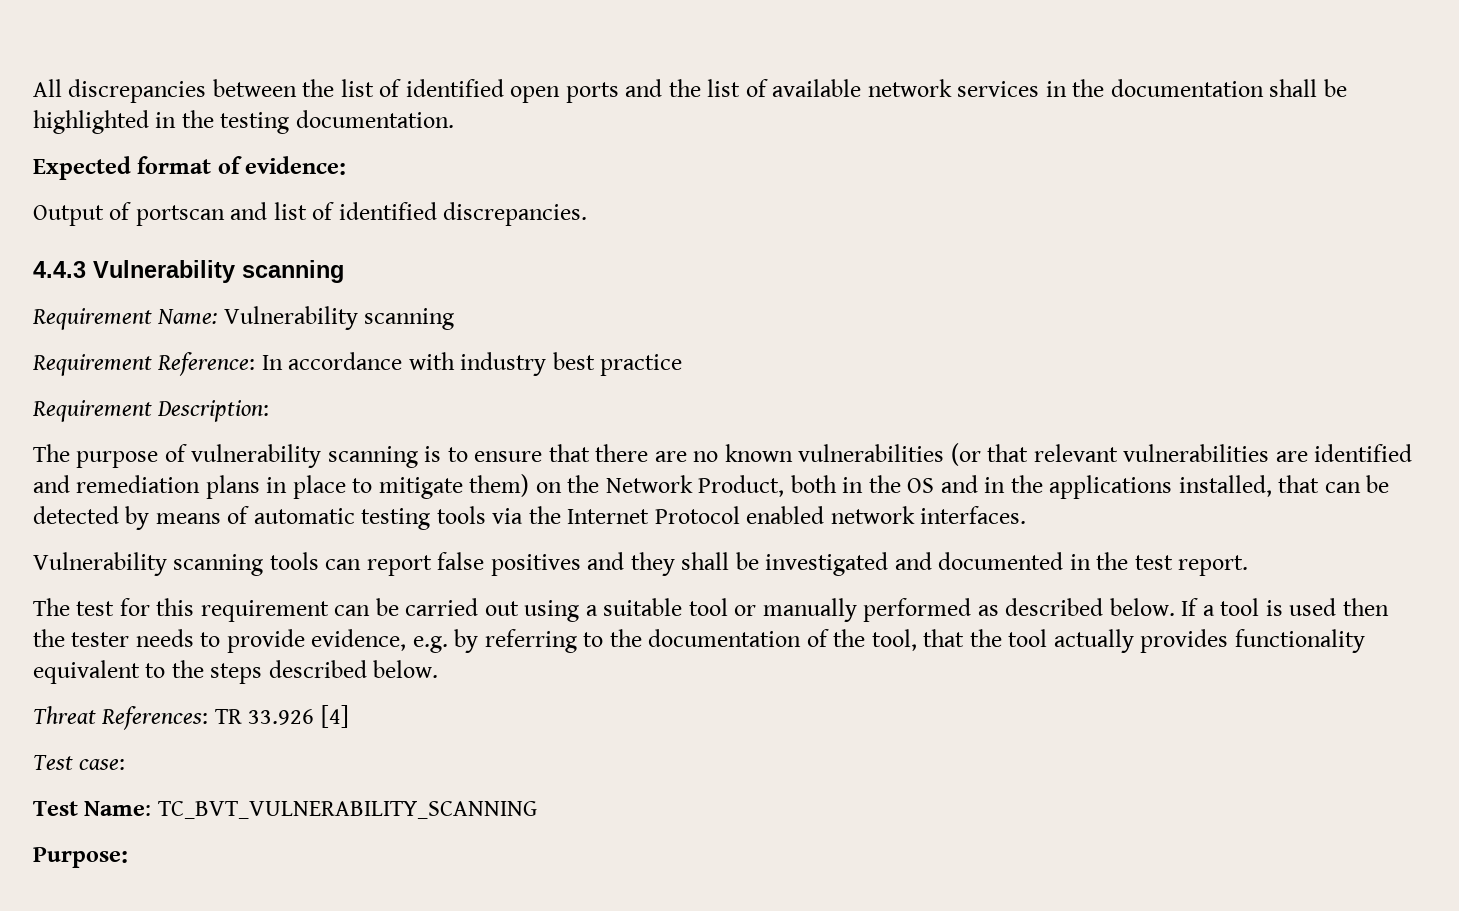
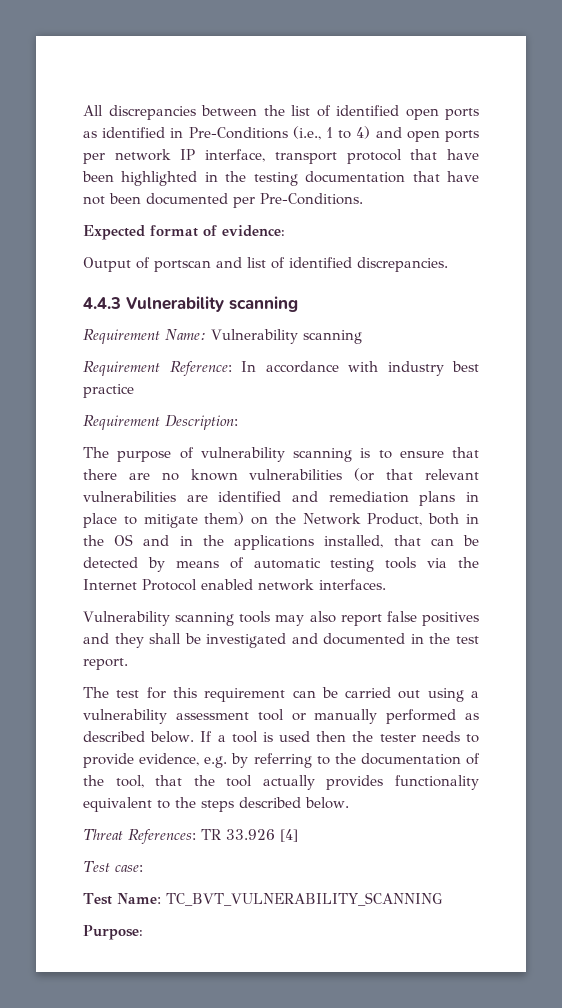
[625,79,1347,97] [33,110,454,134] and the list of available network services in the documentation shall be highlighted in the testing documentation. -> [83,126,479,142] [83,149,480,164] [82,171,479,186] [83,193,363,208] as identified in Pre-Conditions (i.e., 1 to 4) and open ports per network IP interface, transport protocol that have been highlighted in the testing documentation that have not been documented per Pre-Conditions.
[325,559,362,570] can -> [275,611,336,626] may also
[603,598,683,616] suitable -> [83,709,249,724] vulnerability assessment

